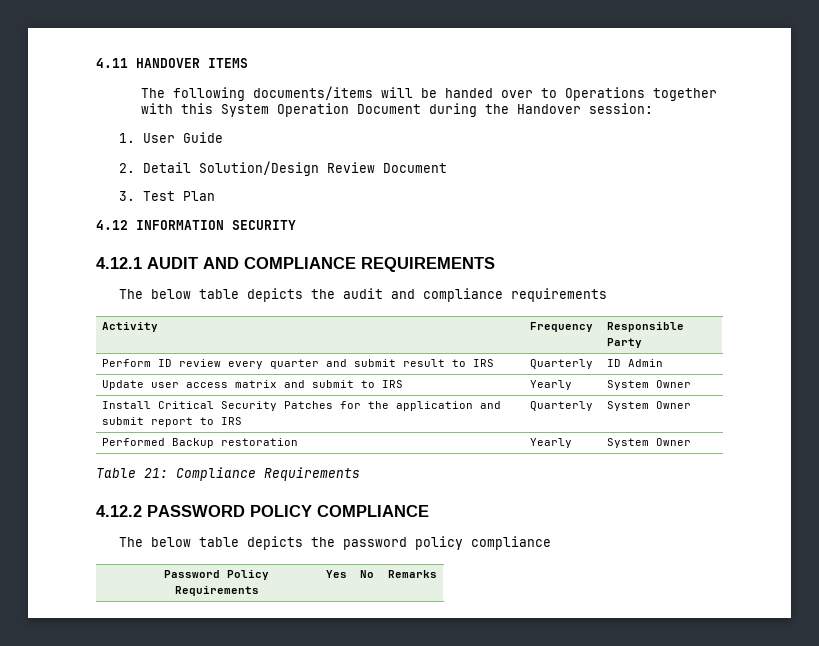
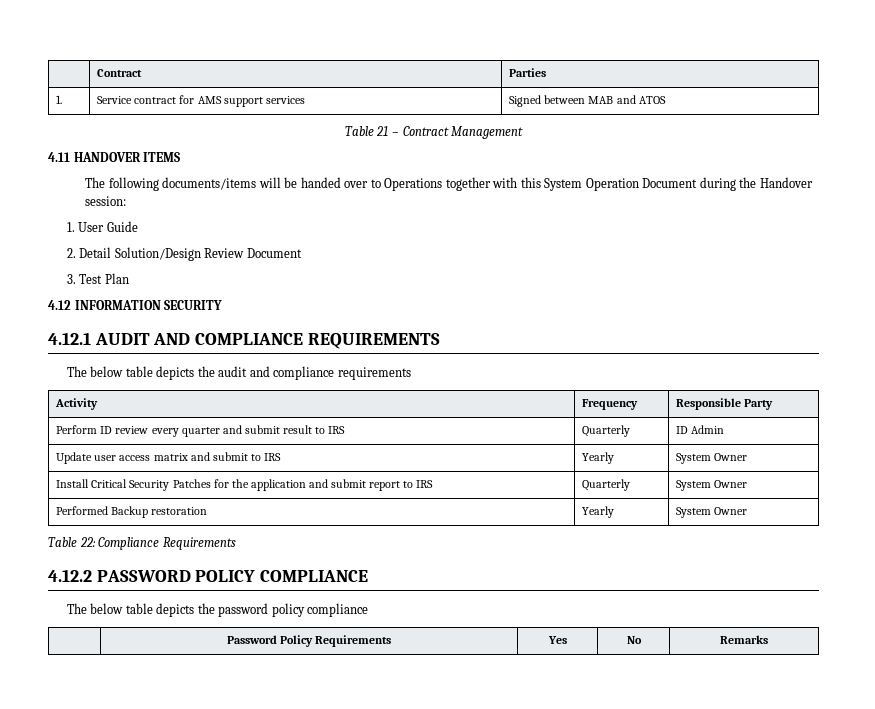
(96, 63) none -> [97,69,143,77] [509,68,547,77] [56,95,63,104] [97,95,305,107] [509,95,666,107] [344,126,524,139] | Contract | Parties // 1. | Service contract for AMS support services | Signed between MAB and ATOS // Table 21 – Contract Management //
[144,468,168,478] 21: -> [79,537,96,547] 22:

